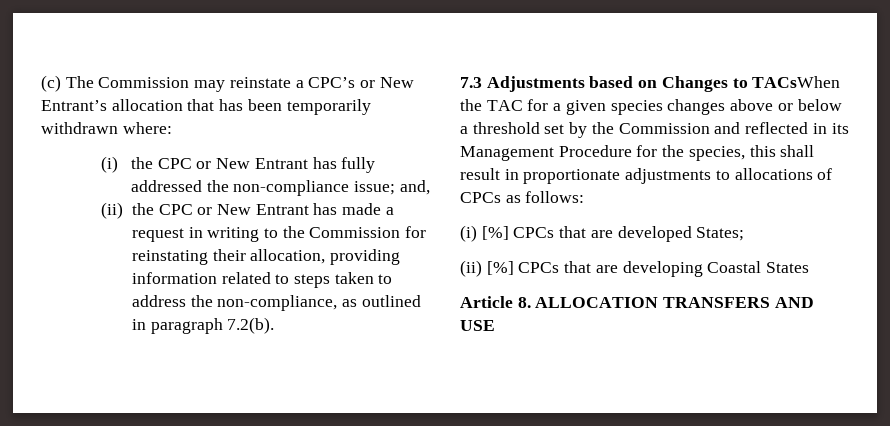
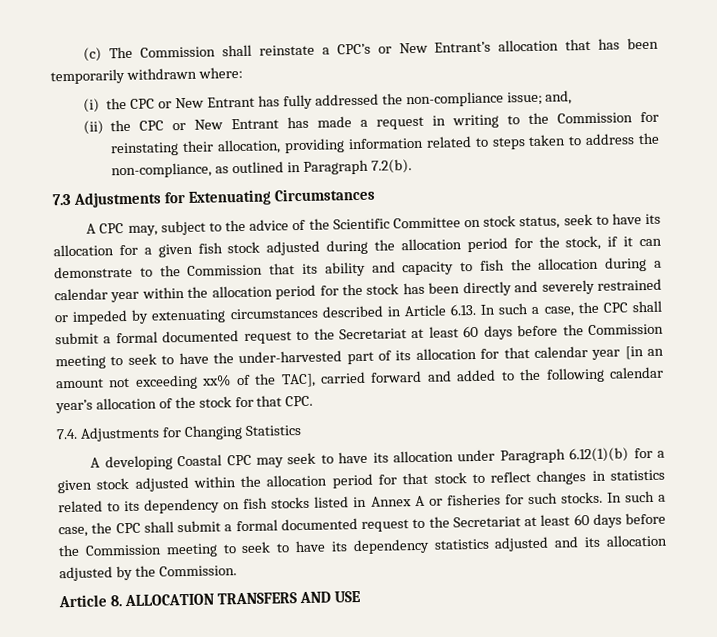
[194,80,226,92] may -> [221,44,252,57] shall
[150,318,223,334] paragraph -> [303,159,370,175] Paragraph
[589,76,841,92] [460,99,842,115] [460,122,849,138] [460,145,815,161] [460,168,833,184] [460,191,585,203] [460,225,745,242] [460,260,810,277] based on Changes to TACsWhen the TAC for a given species changes above or below a threshold set by the Commission and reflected in its Management Procedure for the species, this shall result in proportionate adjustments to allocations of CPCs as follows: // (i) [%] CPCs that are developed States; // (ii) [%] CPCs that are developing Coastal States -> [163,187,375,206] [86,213,662,236] [53,235,662,258] [54,257,662,279] [54,278,663,303] [54,300,662,325] [55,323,665,345] [55,346,664,370] [56,366,665,390] [55,395,314,414] [56,425,302,442] [90,447,666,471] [57,469,665,494] [58,490,666,514] [58,512,666,538] [58,534,667,558] [59,565,237,582] for Extenuating Circumstances // A CPC may, subject to the advice of the Scientific Committee on stock status, seek to have its allocation for a given fish stock adjusted during the allocation period for the stock, if it can demonstrate to the Commission that its ability and capacity to fish the allocation during a calendar year within the allocation period for the stock has been directly and severely restrained or impeded by extenuating circumstances described in Article 6.13. In such a case, the CPC shall submit a formal documented request to the Secretariat at least 60 days before the Commission meeting to seek to have the under-harvested part of its allocation for that calendar year [in an amount not exceeding xx% of the TAC], carried forward and added to the following calendar year’s allocation of the stock for that CPC. // 7.4. Adjustments for Changing Statistics // A developing Coastal CPC may seek to have its allocation under Paragraph 6.12(1)(b) for a given stock adjusted within the allocation period for that stock to reflect changes in statistics related to its dependency on fish stocks listed in Annex A or fisheries for such stocks. In such a case, the CPC shall submit a formal documented request to the Secretariat at least 60 days before the Commission meeting to seek to have its dependency statistics adjusted and its allocation adjusted by the Commission.

